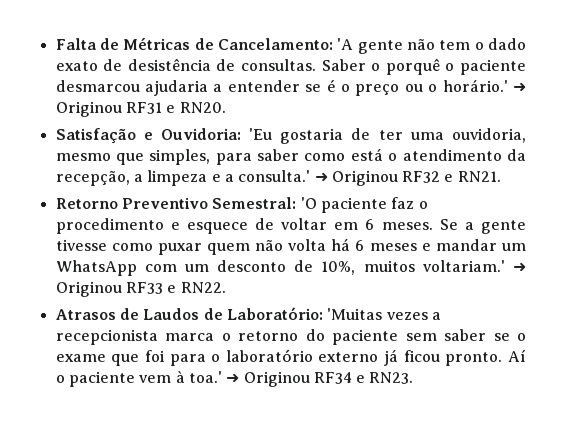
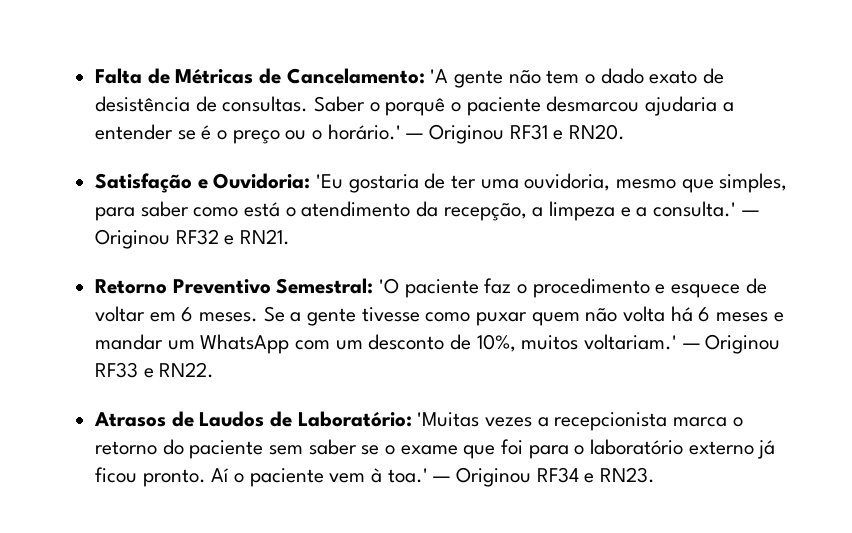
[512,82,526,92] ➜ -> [406,133,424,139] —
[314,172,328,182] ➜ -> [741,210,759,216] —
[513,262,526,272] ➜ -> [682,343,700,349] —
[226,373,240,383] ➜ -> [433,476,451,482] —

